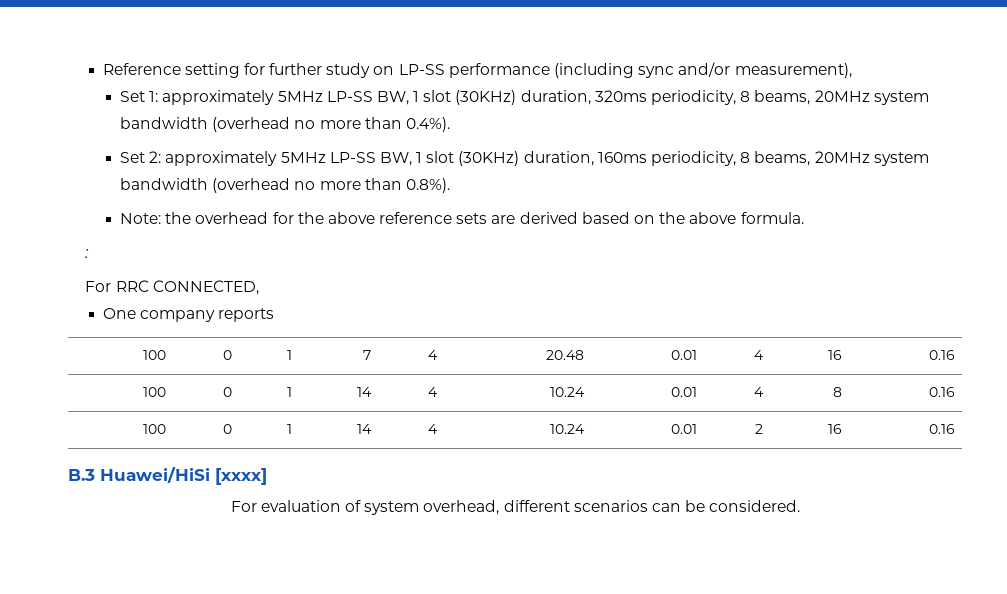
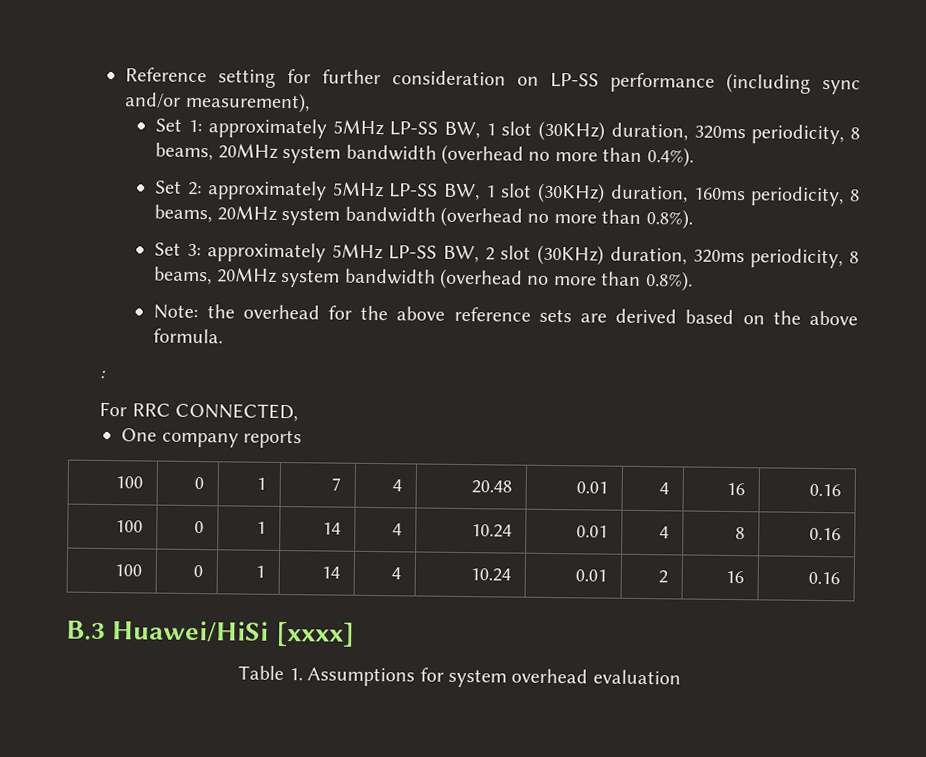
[326,63,371,78] study -> [392,70,507,86] consideration
(450, 185) none -> [154,242,859,269] [154,266,693,292] // Set 3: approximately 5MHz LP-SS BW, 2 slot (30KHz) duration, 320ms periodicity, 8 beams, 20MHz system bandwidth (overhead no more than 0.8%).
[230,500,801,515] For evaluation of system overhead, different scenarios can be considered. -> [238,665,681,688] Table 1. Assumptions for system overhead evaluation

